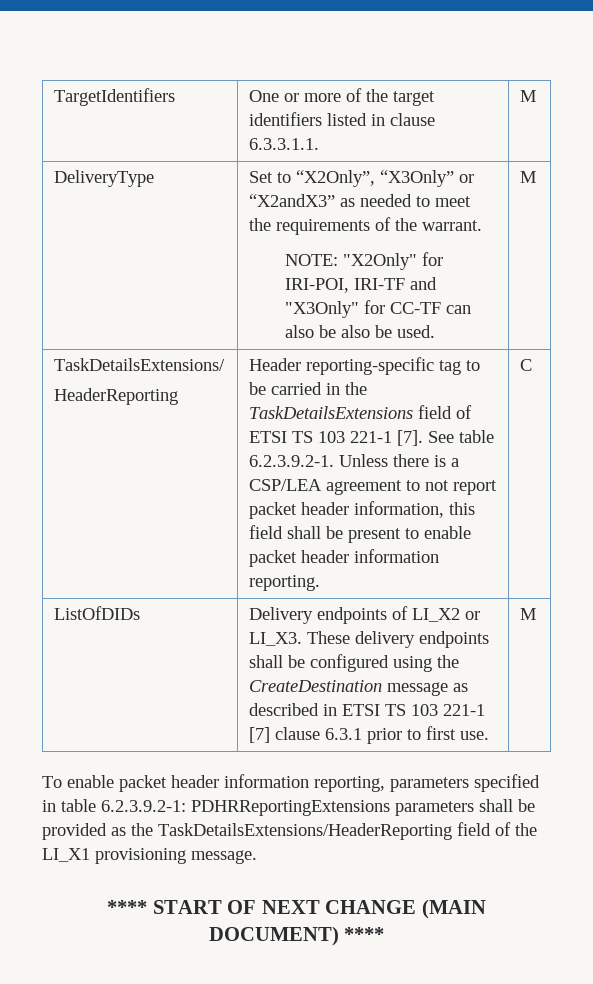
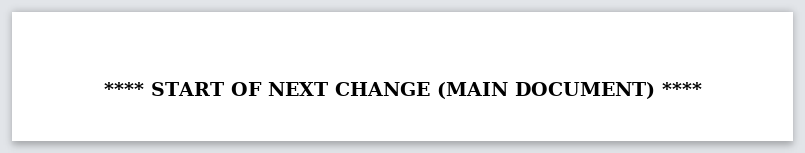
[54,88,176,106] [249,88,436,106] [249,112,436,126] [249,138,320,150] [520,90,537,102] [54,170,155,187] [249,170,475,187] [249,194,472,207] [249,217,483,235] [284,252,443,270] [284,277,437,293] [284,300,471,318] [284,325,435,338] [520,171,537,183] [54,358,226,371] [54,388,179,405] [249,357,481,375] [249,382,368,395] [249,405,473,419] [249,430,495,446] [249,454,460,467] [249,479,498,495] [249,501,476,519] [249,525,472,543] [249,549,440,567] [249,575,321,591] [520,359,533,371] [54,606,141,620] [249,606,481,624] [249,631,490,648] [249,654,460,672] [249,680,469,696] [249,703,486,716] [249,726,490,744] [520,608,537,620] [42,774,540,792] [42,799,535,816] [42,822,537,840] [42,848,257,864] TargetIdentifiers | One or more of the target identifiers listed in clause 6.3.3.1.1. | M // DeliveryType | Set to “X2Only”, “X3Only” or “X2andX3” as needed to meet the requirements of the warrant. // NOTE: "X2Only" for IRI-POI, IRI-TF and "X3Only" for CC-TF can also be also be used. | M // TaskDetailsExtensions/ // HeaderReporting | Header reporting-specific tag to be carried in the TaskDetailsExtensions field of ETSI TS 103 221-1 [7]. See table 6.2.3.9.2-1. Unless there is a CSP/LEA agreement to not report packet header information, this field shall be present to enable packet header information reporting. | C // ListOfDIDs | Delivery endpoints of LI_X2 or LI_X3. These delivery endpoints shall be configured using the CreateDestination message as described in ETSI TS 103 221-1 [7] clause 6.3.1 prior to first use. | M // To enable packet header information reporting, parameters specified in table 6.2.3.9.2-1: PDHRReportingExtensions parameters shall be provided as the TaskDetailsExtensions/HeaderReporting field of the LI_X1 provisioning message. // -> (103, 89) none

